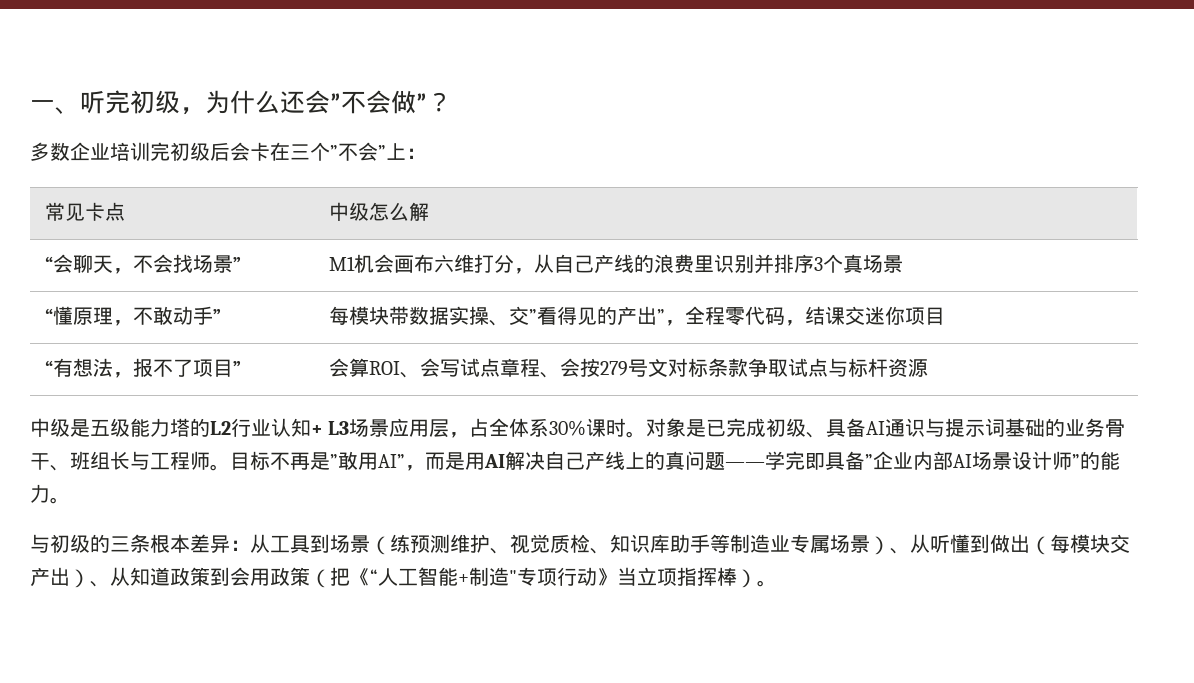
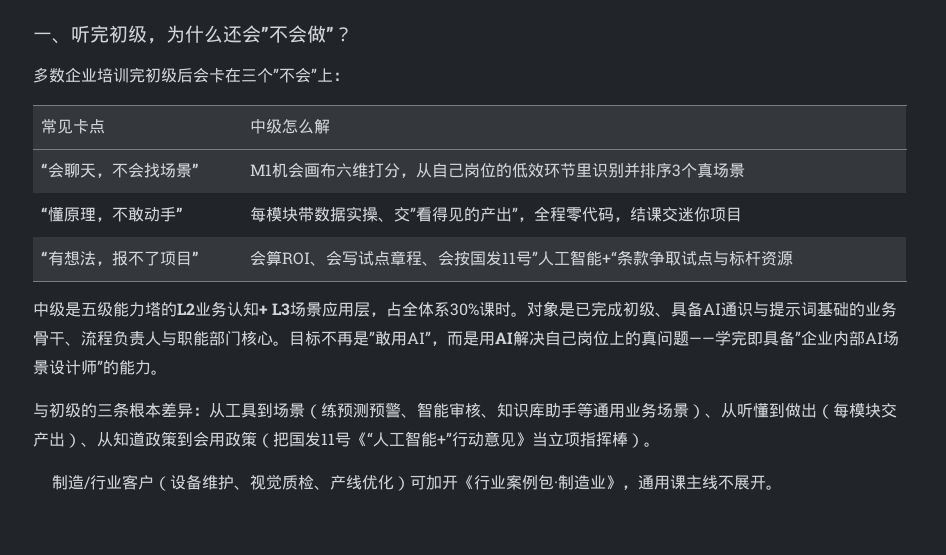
[594,254,695,273] 产线的浪费 -> [464,163,577,178] 岗位的低效环节
[600,358,709,377] 279号文对标 -> [470,250,618,266] 国发11号”人工智能+“
[231,418,271,437] 行业 -> [195,301,227,317] 业务
[70,451,210,470] 班组长与工程师 -> [81,330,273,346] 流程负责人与职能部门核心
[585,451,625,470] 产线 -> [577,331,609,346] 岗位
[450,534,590,554] 维护、视觉质检 -> [369,402,481,418] 预警、智能审核
[730,534,830,553] 制造业专属 -> [593,402,657,418] 通用业务
(350, 576) none -> [289,432,351,447] 国发11号
[458,567,597,586] +制造"专项行动 -> [437,431,516,447] +”行动意见
(777, 583) none -> [52,474,783,491] // 制造/行业客户（设备维护、视觉质检、产线优化）可加开《行业案例包·制造业》，通用课主线不展开。

